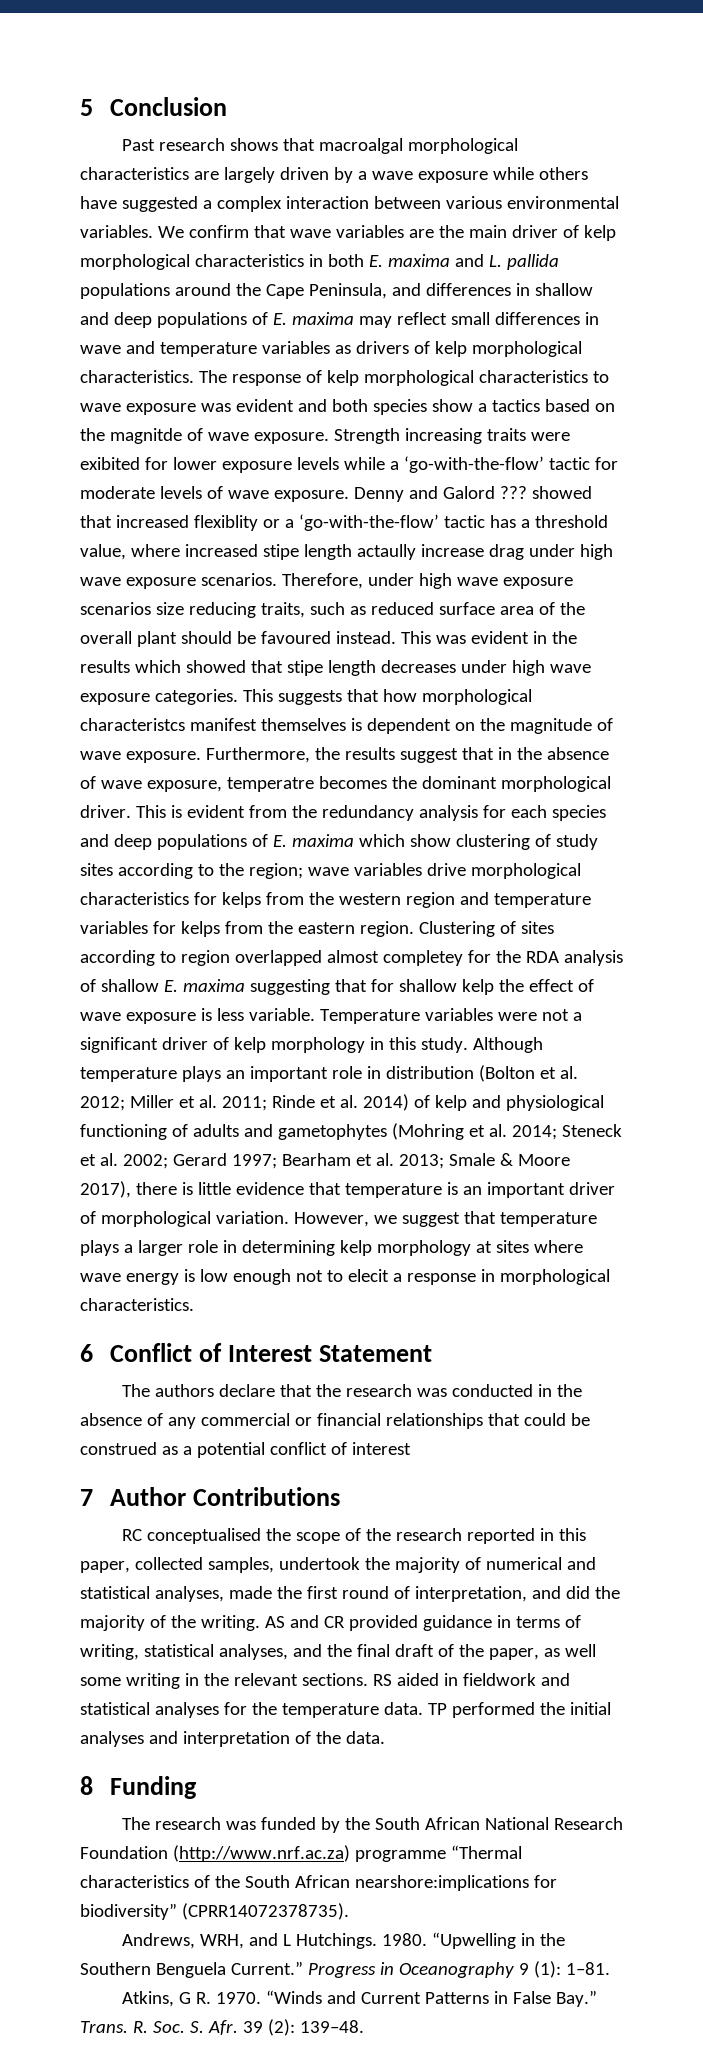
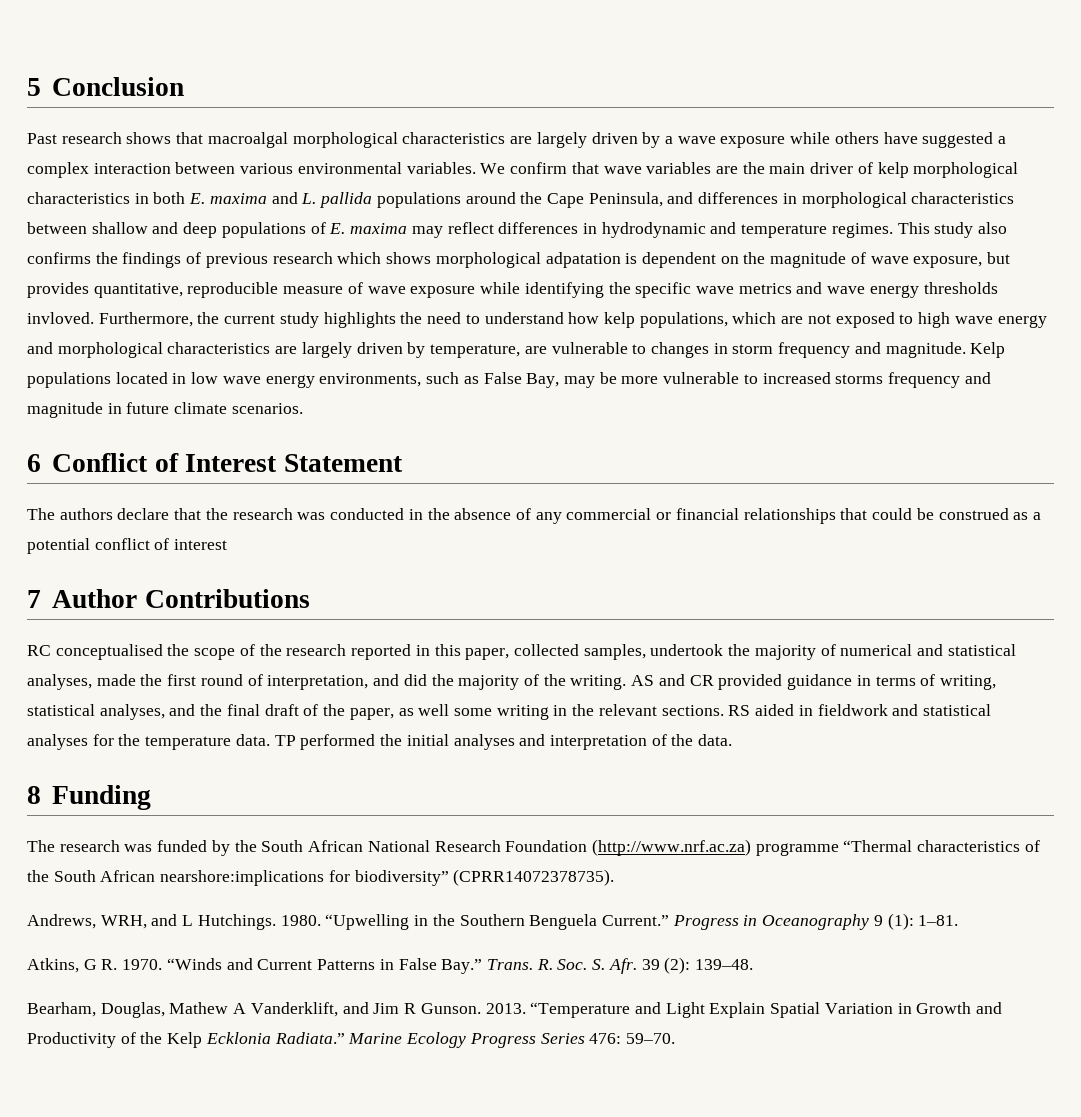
(530, 289) none -> [801,192,1015,208] [27,222,87,234] morphological characteristics between
[450,312,599,325] [80,341,582,357] [80,370,609,386] [80,399,615,415] [80,428,570,444] [80,456,618,473] [80,486,592,502] [80,514,608,531] [80,544,613,560] [80,573,573,589] [80,602,585,618] [80,631,577,647] [80,660,591,676] [80,689,532,705] [80,718,346,731] small differences in wave and temperature variables as drivers of kelp morphological characteristics. The response of kelp morphological characteristics to wave exposure was evident and both species show a tactics based on the magnitde of wave exposure. Strength increasing traits were exibited for lower exposure levels while a ‘go-with-the-flow’ tactic for moderate levels of wave exposure. Denny and Galord ??? showed that increased flexiblity or a ‘go-with-the-flow’ tactic has a threshold value, where increased stipe length actaully increase drag under high wave exposure scenarios. Therefore, under high wave exposure scenarios size reducing traits, such as reduced surface area of the overall plant should be favoured instead. This was evident in the results which showed that stipe length decreases under high wave exposure categories. This suggests that how morphological characteristcs manifest themselves -> [498,222,1008,238] [27,252,621,268] differences in hydrodynamic and temperature regimes. This study also confirms the findings of previous research which shows morphological adpatation
[125,747,609,763] [80,776,611,792] [80,805,606,821] [80,834,598,850] [80,863,581,879] [80,892,591,908] [80,921,554,937] [80,950,623,966] [80,979,594,995] [80,1008,582,1024] [80,1037,543,1053] [80,1065,578,1082] [80,1094,604,1111] [80,1123,622,1140] [80,1153,570,1169] [80,1181,615,1198] [80,1211,597,1227] [80,1240,583,1256] [80,1269,610,1285] [80,1298,194,1311] exposure. Furthermore, the results suggest that in the absence of wave exposure, temperatre becomes the dominant morphological driver. This is evident from the redundancy analysis for each species and deep populations of E. maxima which show clustering of study sites according to the region; wave variables drive morphological characteristics for kelps from the western region and temperature variables for kelps from the eastern region. Clustering of sites according to region overlapped almost completey for the RDA analysis of shallow E. maxima suggesting that for shallow kelp the effect of wave exposure is less variable. Temperature variables were not a significant driver of kelp morphology in this study. Although temperature plays an important role in distribution (Bolton et al. 2012; Miller et al. 2011; Rinde et al. 2014) of kelp and physiological functioning of adults and gametophytes (Mohring et al. 2014; Steneck et al. 2002; Gerard 1997; Bearham et al. 2013; Smale & Moore 2017), there is little evidence that temperature is an important driver of morphological variation. However, we suggest that temperature plays a larger role in determining kelp morphology at sites where wave energy is low enough not to elecit a response in morphological characteristics. -> [913,252,1011,268] [27,282,998,298] [27,312,1047,328] [27,342,1006,358] [27,372,991,388] [27,402,303,418] exposure, but provides quantitative, reproducible measure of wave exposure while identifying the specific wave metrics and wave energy thresholds invloved. Furthermore, the current study highlights the need to understand how kelp populations, which are not exposed to high wave energy and morphological characteristics are largely driven by temperature, are vulnerable to changes in storm frequency and magnitude. Kelp populations located in low wave energy environments, such as False Bay, may be more vulnerable to increased storms frequency and magnitude in future climate scenarios.
(364, 2026) none -> [27,1002,1003,1018] [27,1032,675,1048] // Bearham, Douglas, Mathew A Vanderklift, and Jim R Gunson. 2013. “Temperature and Light Explain Spatial Variation in Growth and Productivity of the Kelp Ecklonia Radiata.” Marine Ecology Progress Series 476: 59–70.

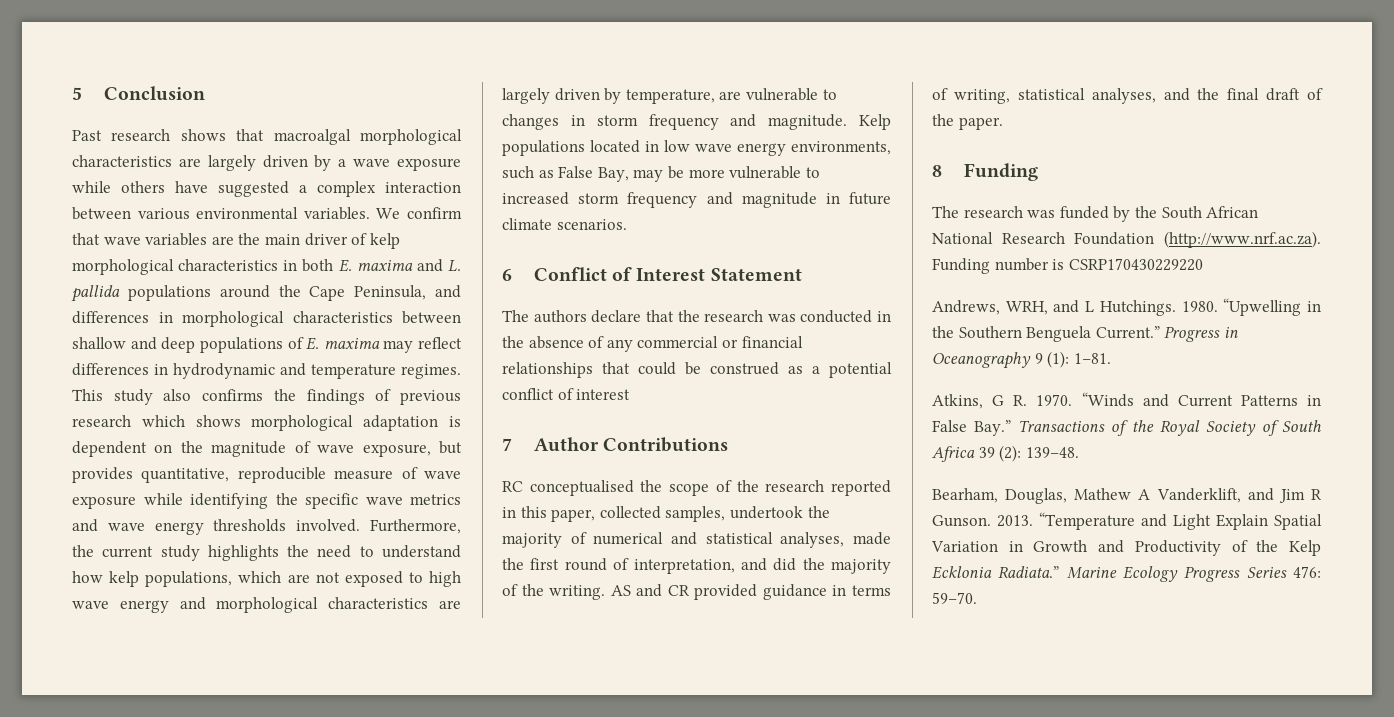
[545,252,621,268] adpatation -> [363,415,439,431] adaptation
[27,312,94,324] invloved. -> [296,519,361,532] involved.
[835,374,884,384] storms -> [578,193,620,204] storm
[349,704,991,720] [27,734,733,750] paper, as well some writing in the relevant sections. RS aided in fieldwork and statistical analyses for the temperature data. TP performed the initial analyses and interpretation of the data. -> [958,117,1003,130] paper.
[591,839,1040,856] [27,869,615,886] (http://www.nrf.ac.za) programme “Thermal characteristics of the South African nearshore:implications for biodiversity” (CPRR14072378735). -> [1164,231,1321,248] [932,258,1203,274] (http://www.nrf.ac.za). Funding number is CSRP170430229220
[486,958,637,974] Trans. R. Soc. S. Afr. -> [1018,420,1321,436] [932,446,975,462] Transactions of the Royal Society of South Africa

